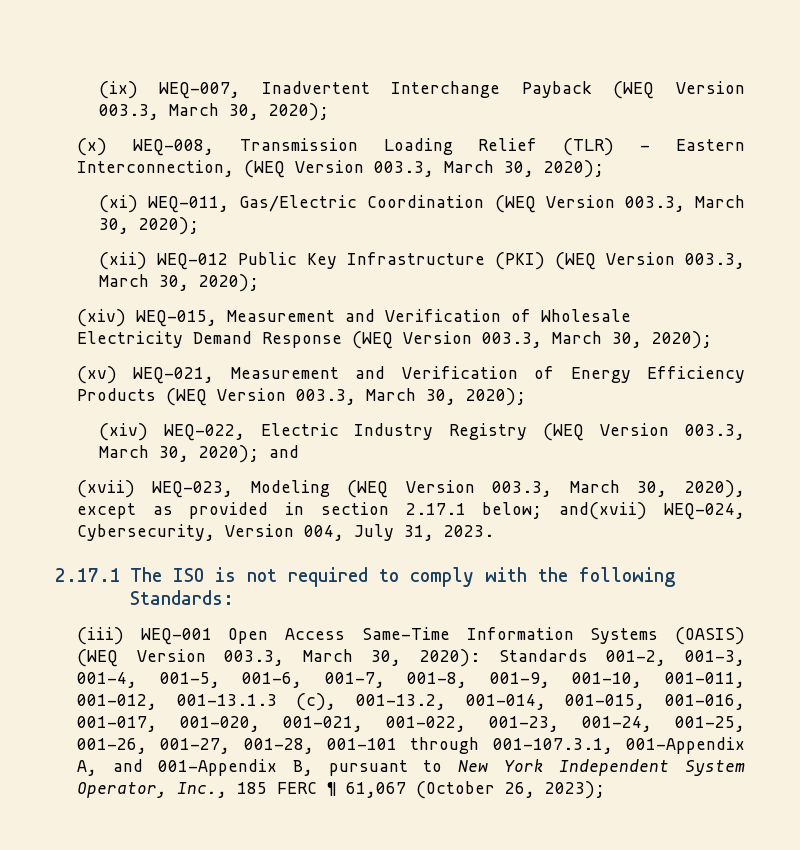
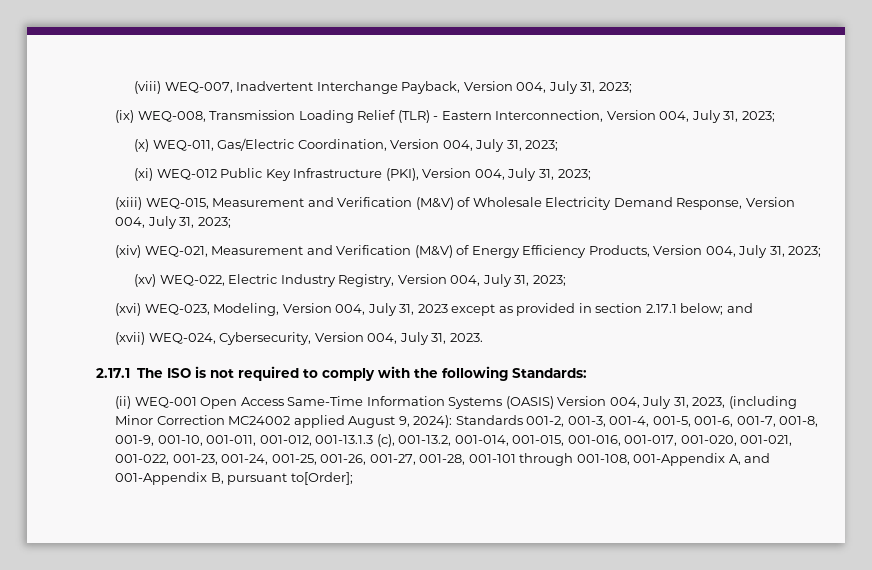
[98,81,138,99] (ix) -> [134,81,162,94] (viii)
[521,81,745,99] [98,103,329,121] [76,138,107,156] Payback (WEQ Version 003.3, March 30, 2020); // (x) -> [401,81,632,94] [115,110,135,123] Payback, Version 004, July 31, 2023; // (ix)
[243,160,604,178] [98,195,745,213] [98,217,199,235] [98,252,745,270] [98,274,259,292] [76,309,126,327] (WEQ Version 003.3, March 30, 2020); // (xi) WEQ-011, Gas/Electric Coordination (WEQ Version 003.3, March 30, 2020); // (xii) WEQ-012 Public Key Infrastructure (PKI) (WEQ Version 003.3, March 30, 2020); // (xiv) -> [606,110,775,123] [134,138,559,152] [134,168,591,181] [115,197,143,210] Version 004, July 31, 2023; // (x) WEQ-011, Gas/Electric Coordination, Version 004, July 31, 2023; // (xi) WEQ-012 Public Key Infrastructure (PKI), Version 004, July 31, 2023; // (xiii)
(501, 315) none -> [415,197,454,210] (M&V)
[261,331,712,349] [76,366,117,384] Response (WEQ Version 003.3, March 30, 2020); // (xv) -> [676,197,795,210] [115,216,231,229] [115,245,142,258] Response, Version 004, July 31, 2023; // (xiv)
(518, 372) none -> [414,245,453,258] (M&V)
[76,388,526,406] [98,423,745,441] [98,445,299,463] [76,480,746,498] Products (WEQ Version 003.3, March 30, 2020); // (xiv) WEQ-022, Electric Industry Registry (WEQ Version 003.3, March 30, 2020); and // (xvii) WEQ-023, Modeling (WEQ Version 003.3, March 30, 2020), -> [588,245,822,258] [134,274,566,287] [115,303,448,316] Products, Version 004, July 31, 2023; // (xv) WEQ-022, Electric Industry Registry, Version 004, July 31, 2023; // (xvi) WEQ-023, Modeling, Version 004, July 31, 2023
[559,502,648,520] and(xvii) -> [726,303,753,313] [115,332,146,345] and // (xvii)
[76,627,124,645] (iii) -> [115,396,132,409] (ii)
[76,649,481,667] (WEQ Version 003.3, March 30, 2020): -> [557,396,797,409] [115,415,453,428] Version 004, July 31, 2023, (including Minor Correction MC24002 applied August 9, 2024):
[492,738,613,754] 001-107.3.1, -> [576,454,630,465] 001-108,
[423,759,745,776] [76,781,605,799] to New York Independent System Operator, Inc., 185 FERC ¶ 61,067 (October 26, 2023); -> [290,472,353,485] to[Order];

